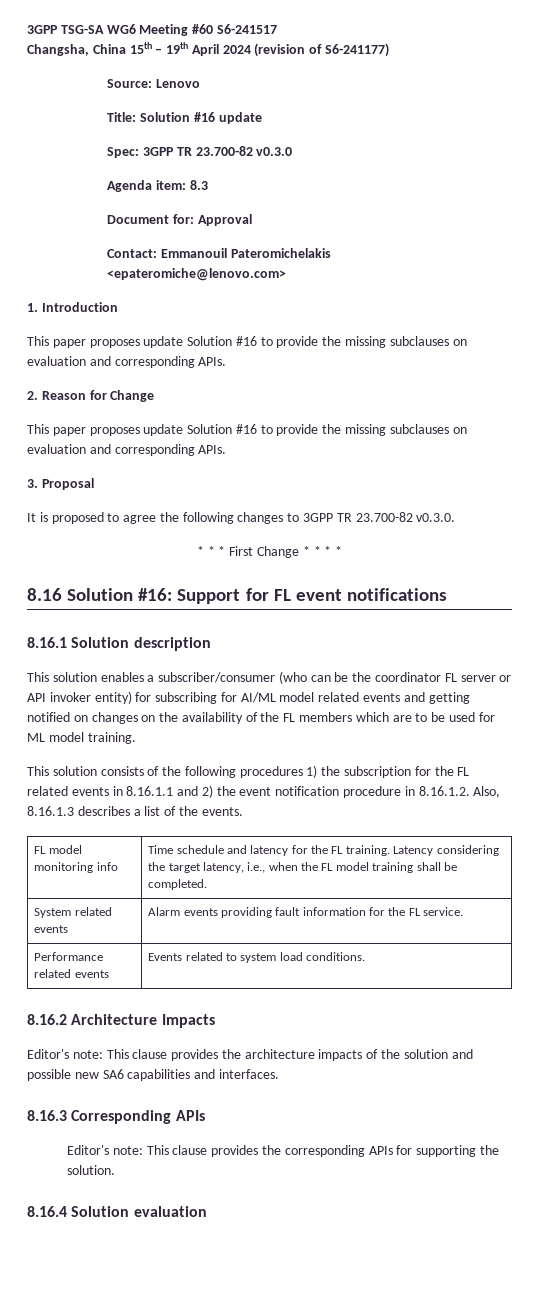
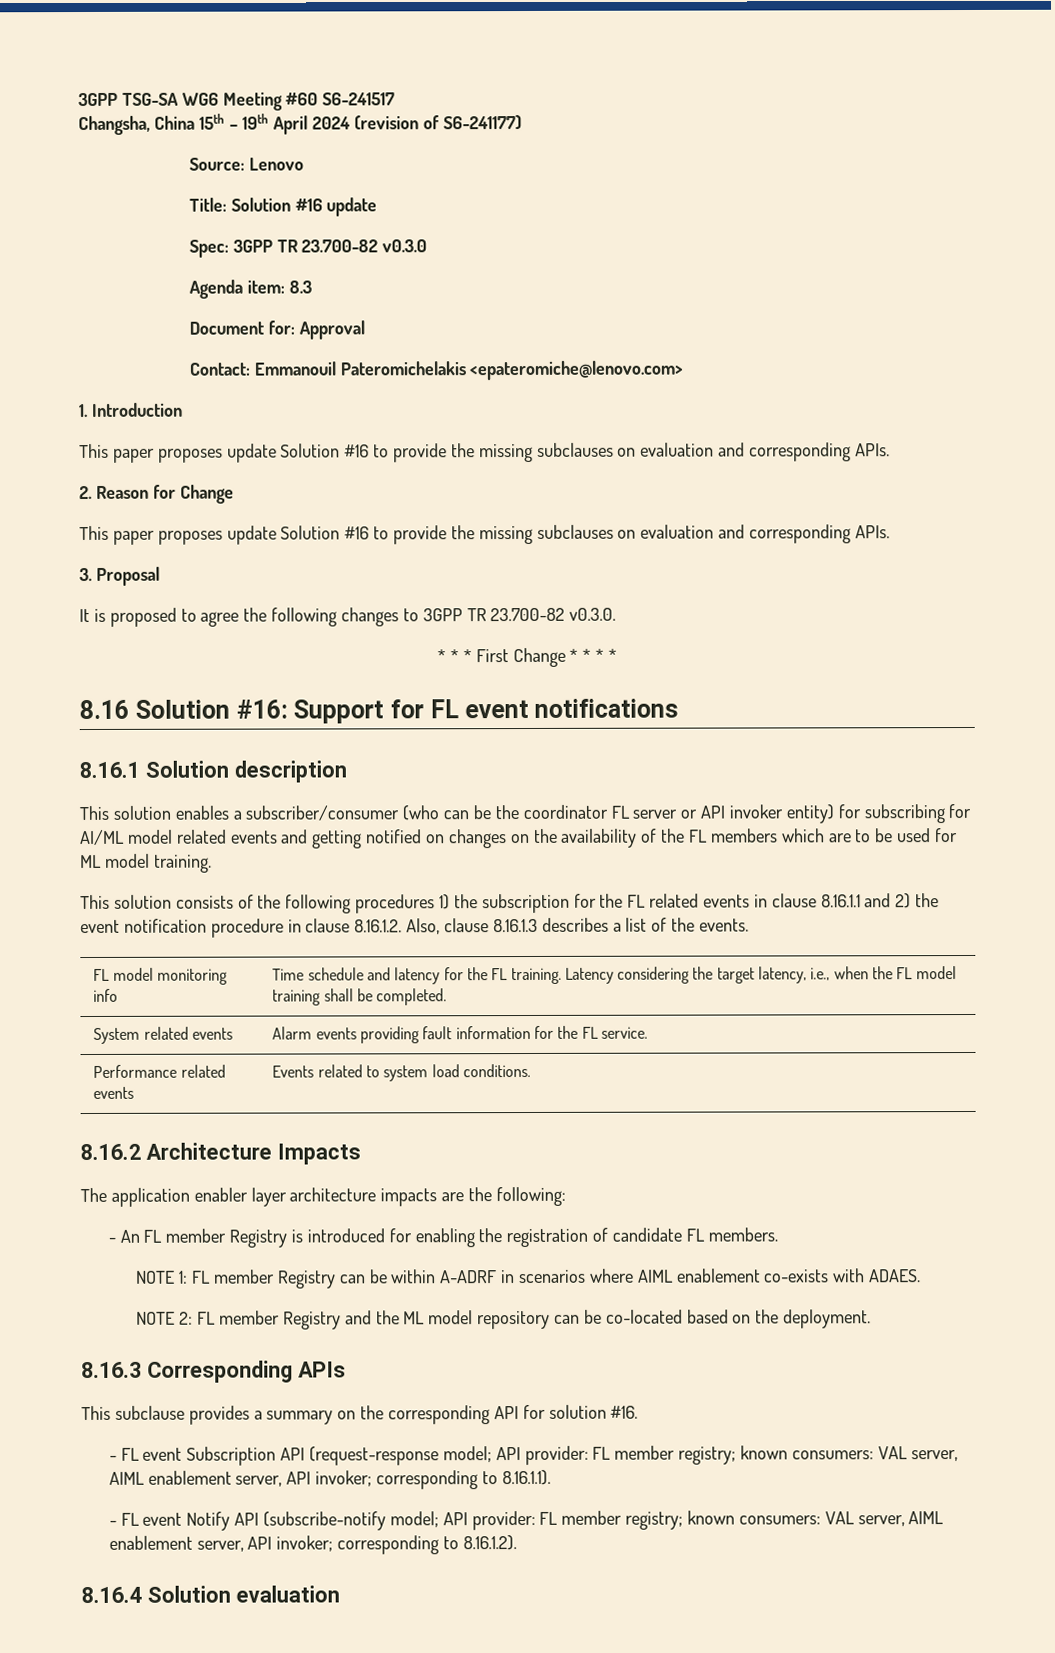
(123, 791) none -> [771,893,817,908] clause
(415, 791) none -> [305,918,351,933] clause
(501, 792) none -> [444,918,490,933] clause
[27,1049,473,1061] [27,1069,279,1081] [27,1110,205,1124] [67,1145,499,1157] [67,1165,116,1175] Editor's note: This clause provides the architecture impacts of the solution and possible new SA6 capabilities and interfaces. // 8.16.3 Corresponding APIs // Editor's note: This clause provides the corresponding APIs for supporting the solution. -> [80,1186,566,1207] [107,1227,778,1248] [136,1268,922,1289] [136,1309,872,1330] [81,1360,346,1383] [81,1404,639,1425] [108,1445,958,1466] [108,1469,551,1490] [108,1510,945,1531] [108,1535,517,1555] The application enabler layer architecture impacts are the following: // - An FL member Registry is introduced for enabling the registration of candidate FL members. // NOTE 1: FL member Registry can be within A-ADRF in scenarios where AIML enablement co-exists with ADAES. // NOTE 2: FL member Registry and the ML model repository can be co-located based on the deployment. // 8.16.3 Corresponding APIs // This subclause provides a summary on the corresponding API for solution #16. // - FL event Subscription API (request-response model; API provider: FL member registry; known consumers: VAL server, AIML enablement server, API invoker; corresponding to 8.16.1.1). // - FL event Notify API (subscribe-notify model; API provider: FL member registry; known consumers: VAL server, AIML enablement server, API invoker; corresponding to 8.16.1.2).

